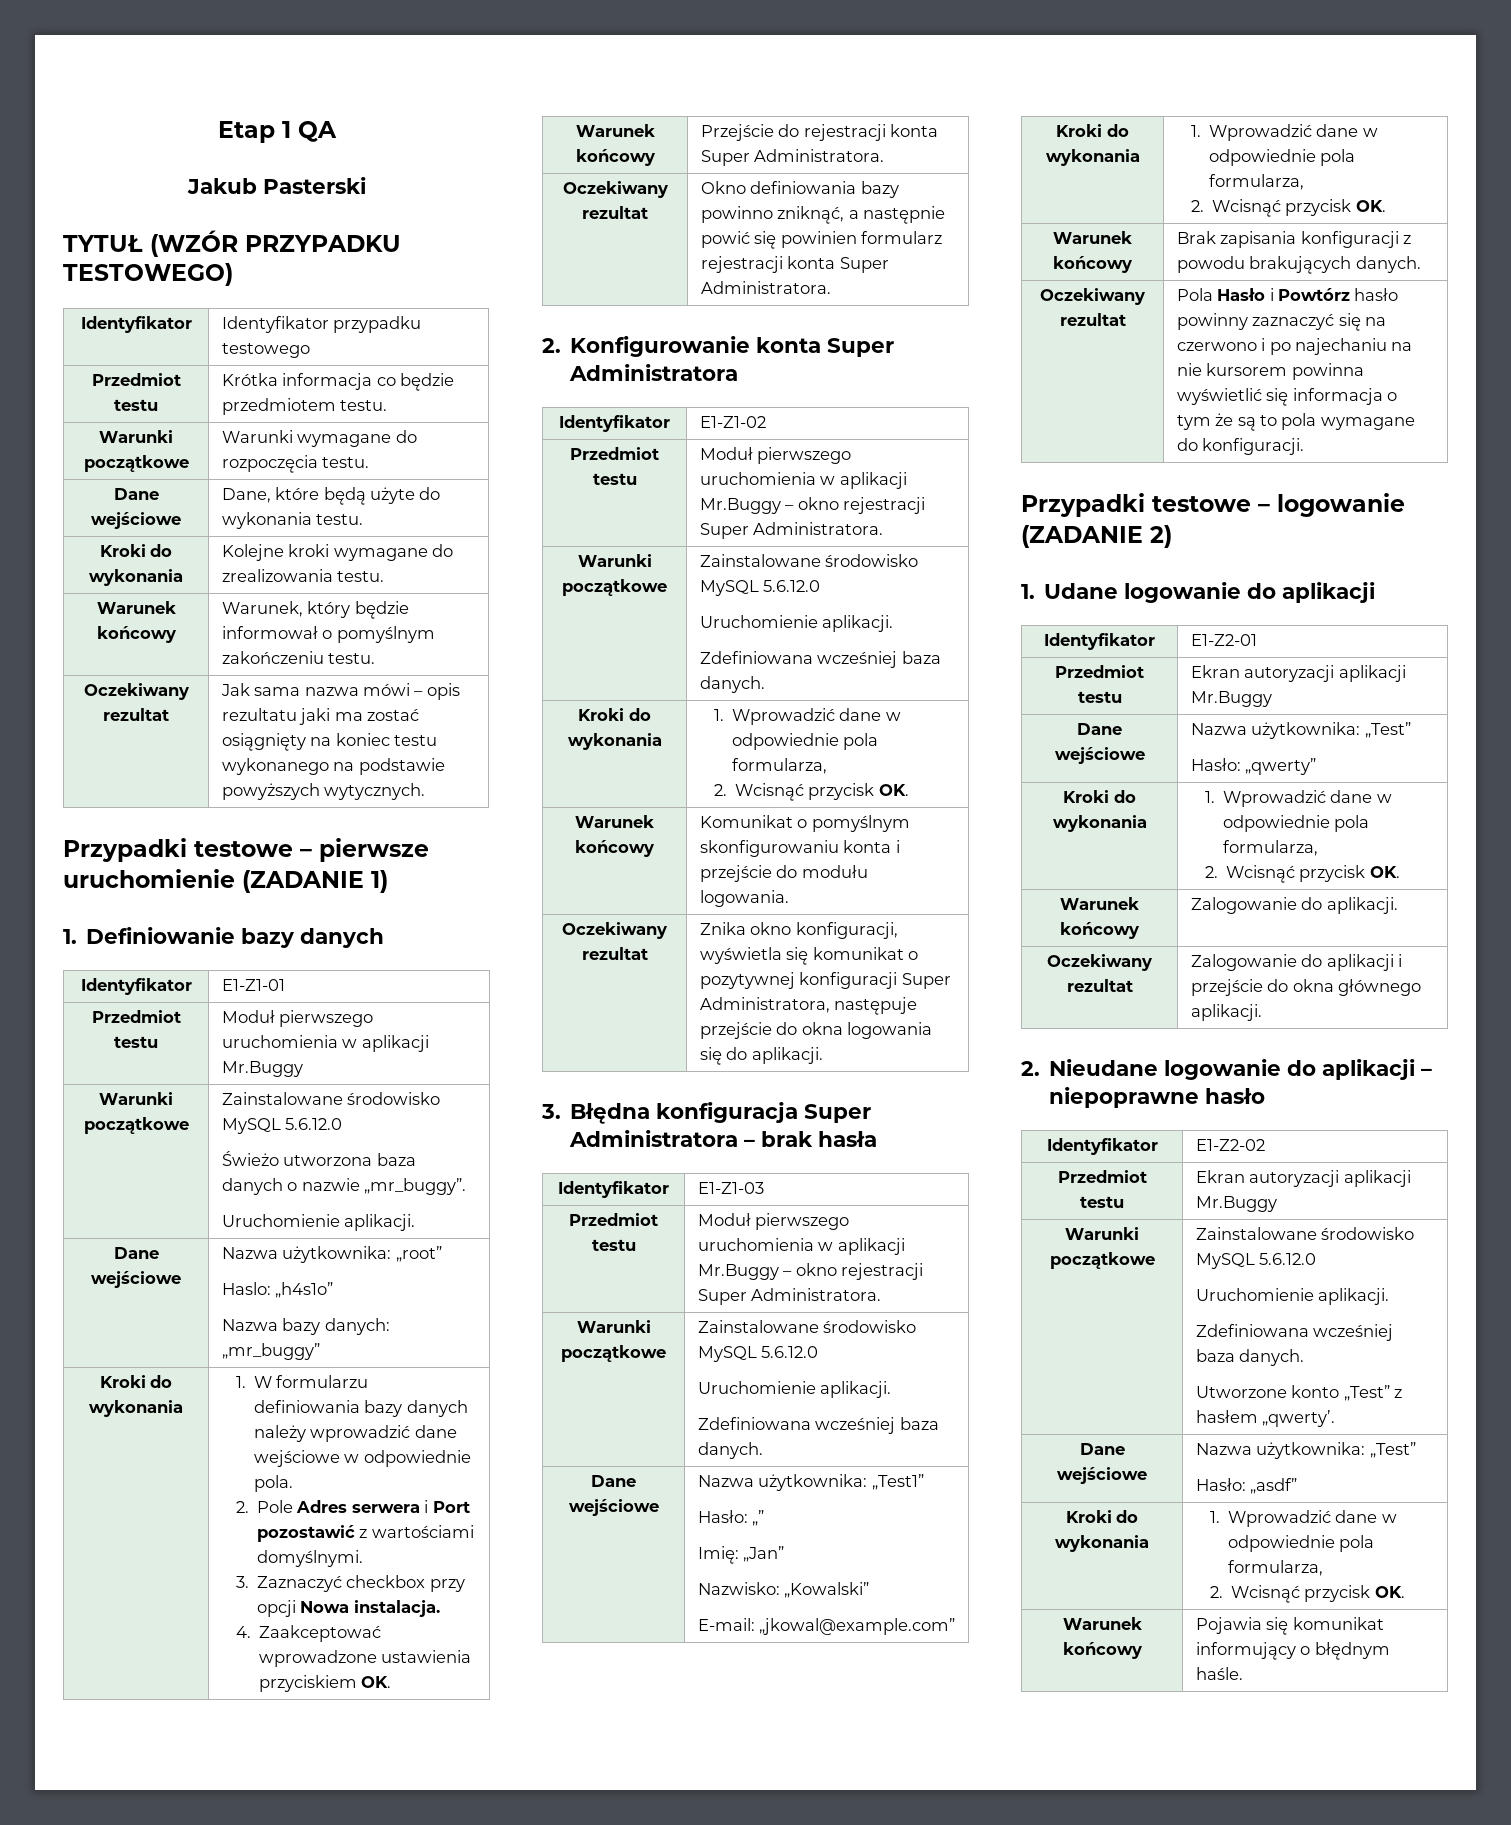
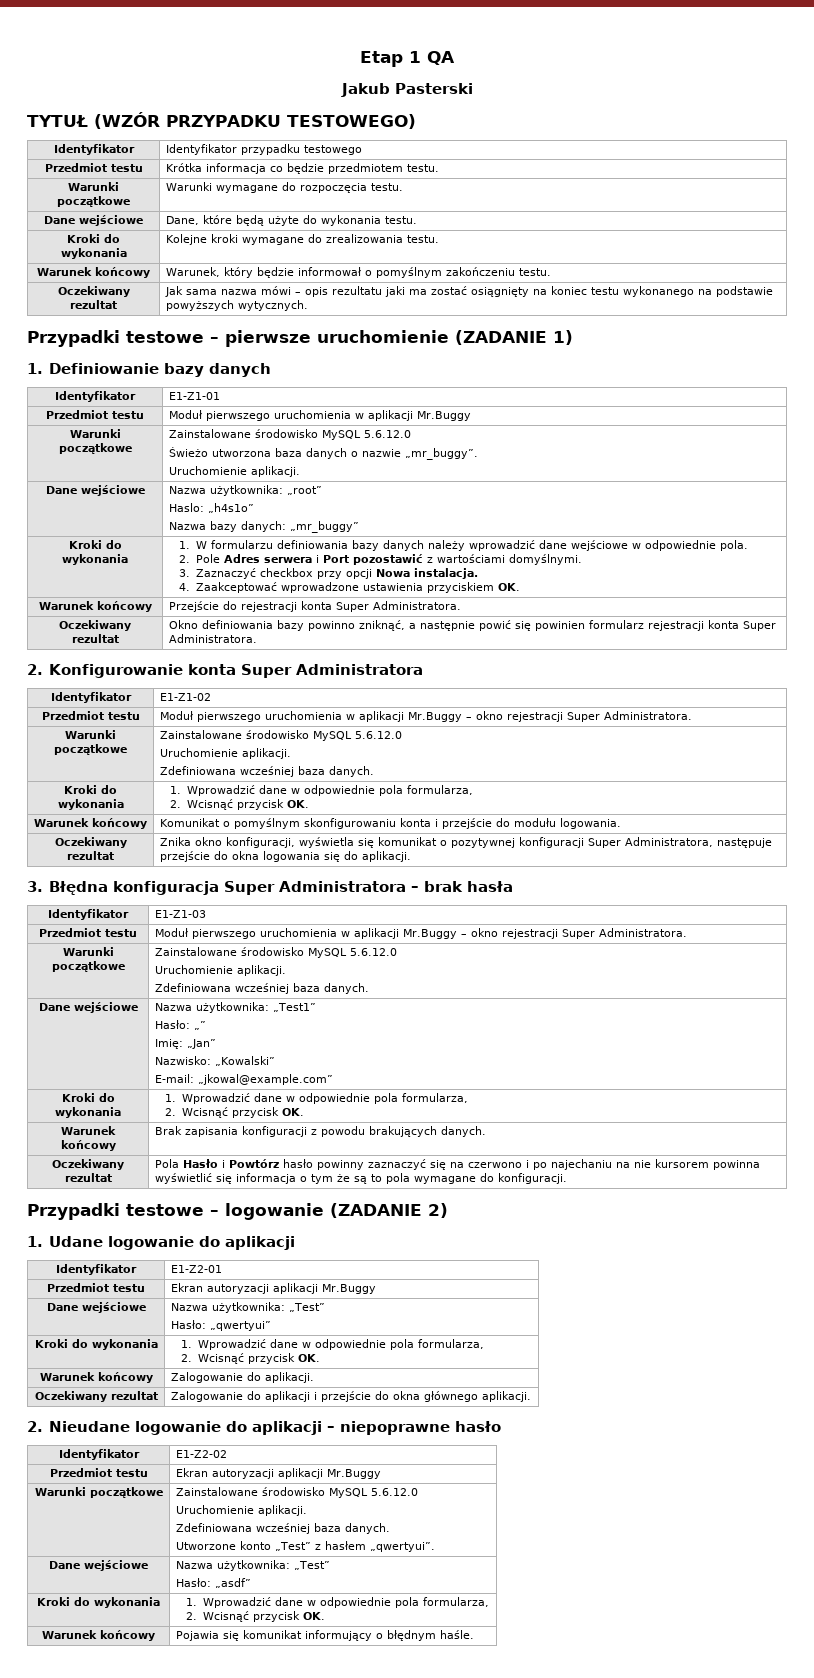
[1245,758,1317,775] „qwerty” -> [209,1321,271,1331] „qwertyui”
[1262,1410,1336,1427] „qwerty’. -> [369,1542,435,1552] „qwertyui”.

